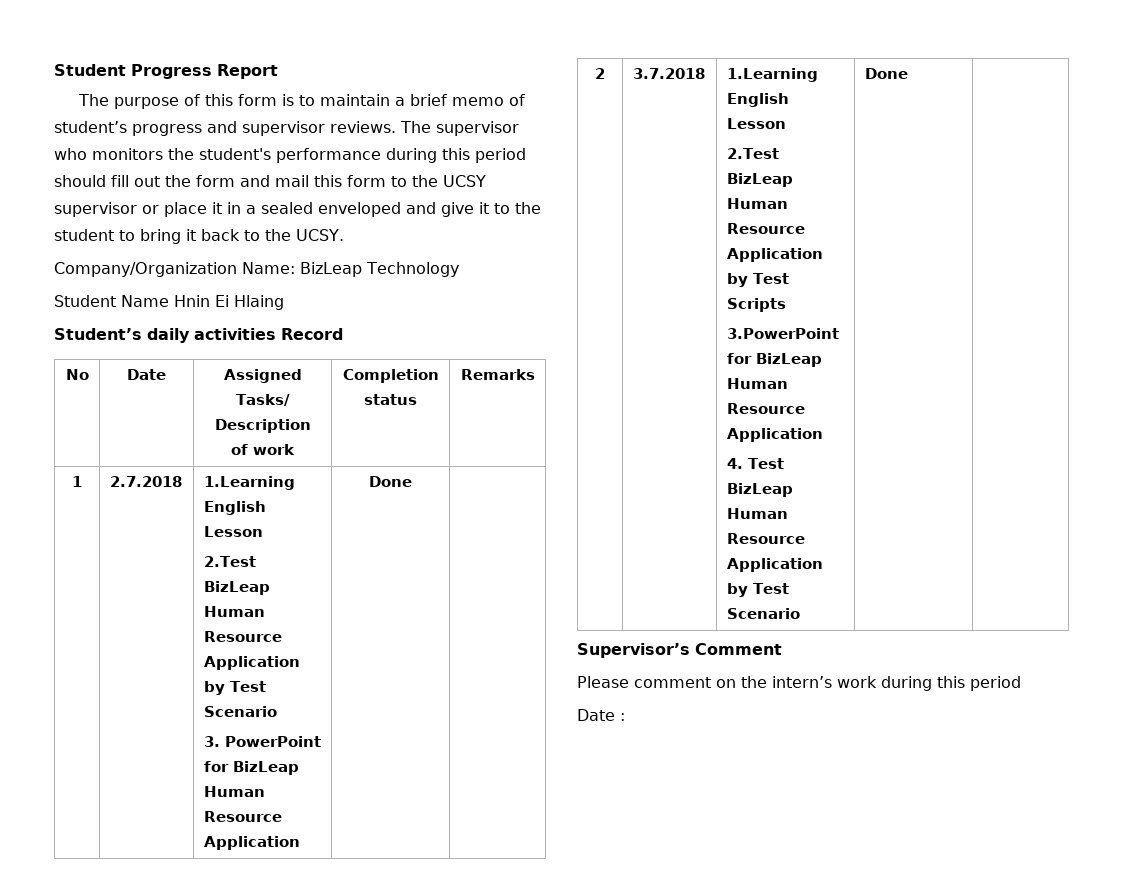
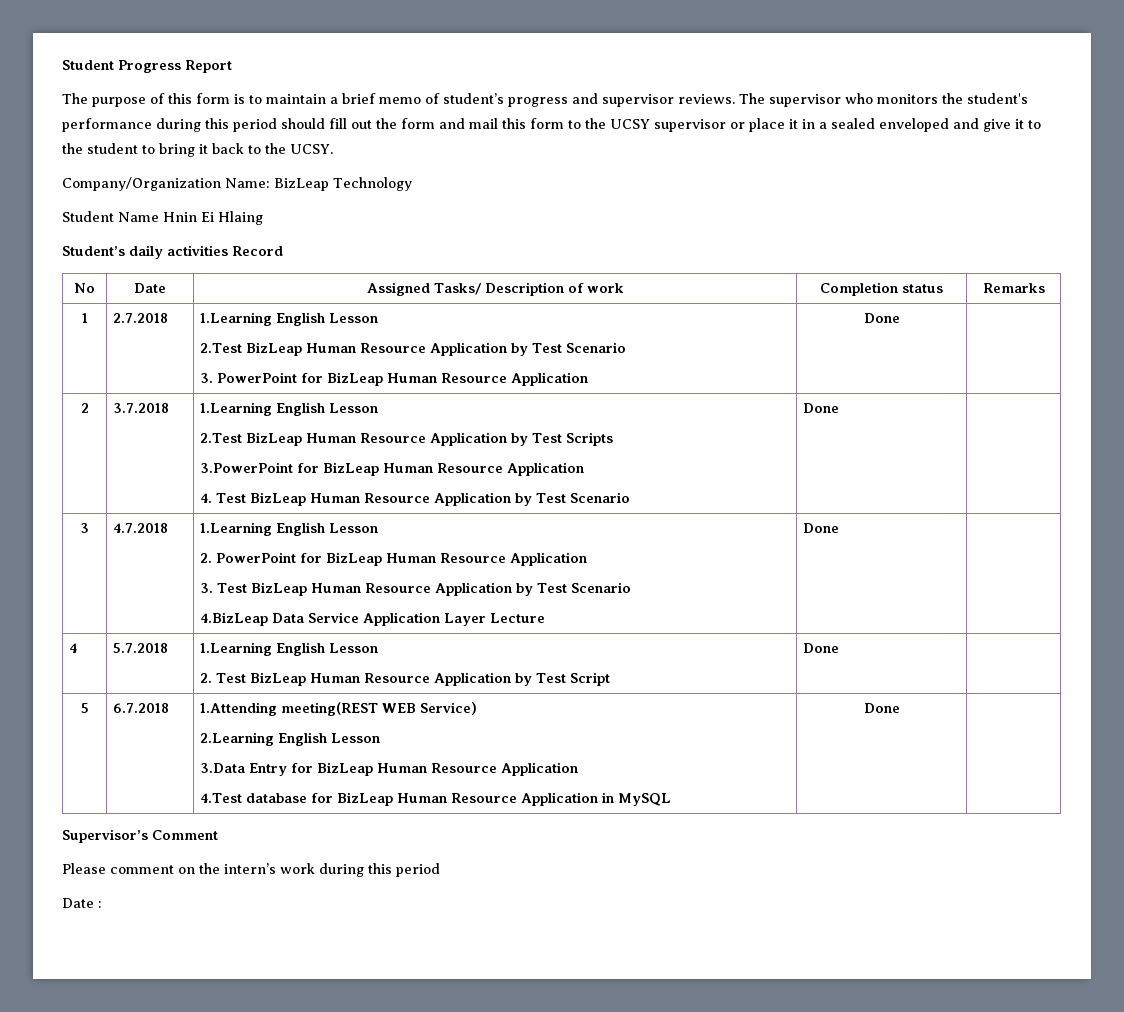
(908, 73) none -> [80,523,89,533] [113,523,169,533] [200,522,379,536] [200,552,588,566] [200,582,632,596] [200,612,546,626] [803,523,840,533] [69,643,78,653] [113,643,169,653] [200,642,379,656] [200,672,611,686] [803,643,840,653] [80,703,89,713] [113,703,170,713] [200,702,478,716] [200,732,381,746] [200,762,579,776] [200,792,672,806] [863,703,900,713] // 3 | 4.7.2018 | 1.Learning English Lesson // 2. PowerPoint for BizLeap Human Resource Application // 3. Test BizLeap Human Resource Application by Test Scenario // 4.BizLeap Data Service Application Layer Lecture | Done | // 4 | 5.7.2018 | 1.Learning English Lesson // 2. Test BizLeap Human Resource Application by Test Script | Done | // 5 | 6.7.2018 | 1.Attending meeting(REST WEB Service) // 2.Learning English Lesson // 3.Data Entry for BizLeap Human Resource Application // 4.Test database for BizLeap Human Resource Application in MySQL | Done |

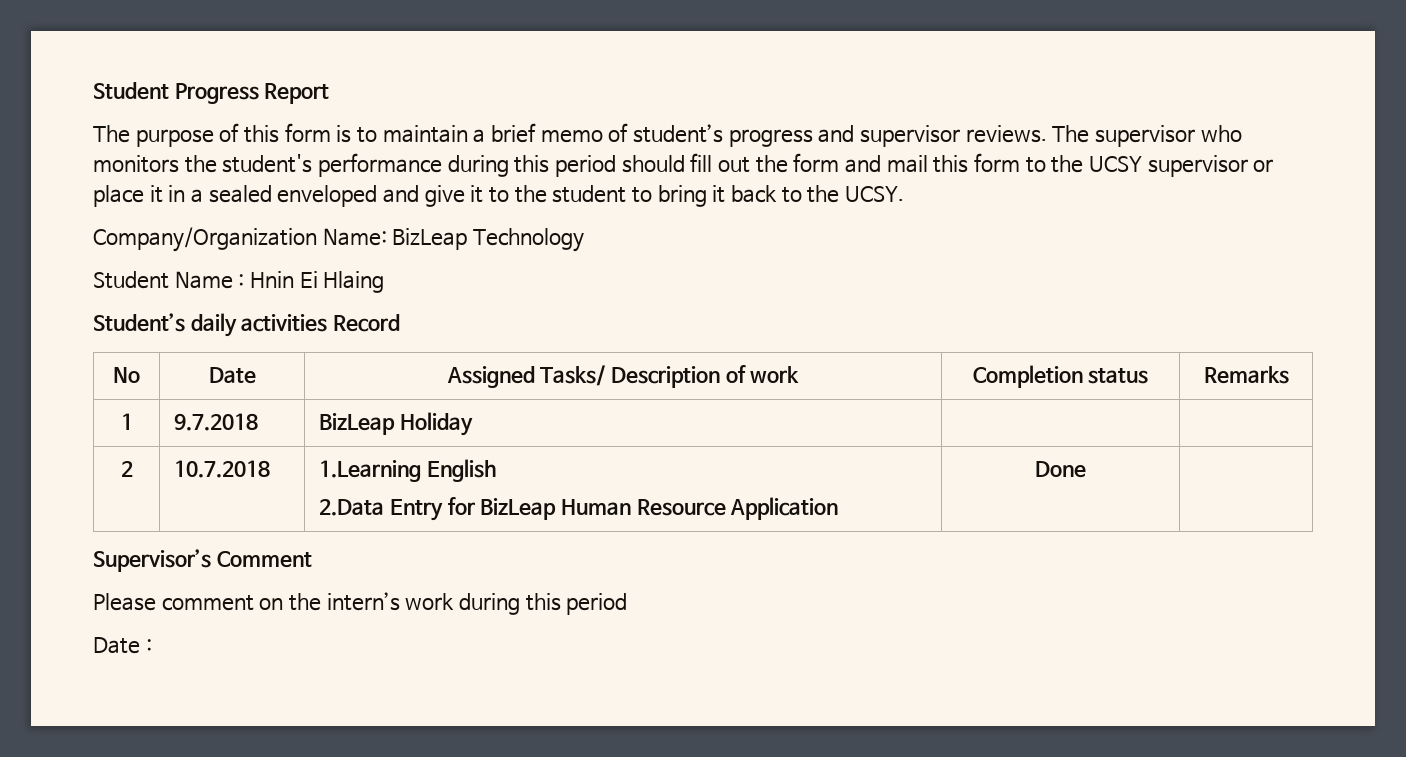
(159, 217) none -> [238,274,245,287] :
[113,313,169,323] [200,312,379,326] [200,342,627,356] [200,372,589,386] [863,313,900,323] 2.7.2018 | 1.Learning English Lesson // 2.Test BizLeap Human Resource Application by Test Scenario // 3. PowerPoint for BizLeap Human Resource Application | Done -> [174,413,259,431] [319,412,474,436] 9.7.2018 | BizLeap Holiday |
[113,403,170,413] [200,402,379,416] [200,432,614,446] [200,462,585,476] [200,492,631,506] [803,403,840,413] [80,523,89,533] [113,523,169,533] [200,522,379,536] [200,552,588,566] [200,582,632,596] [200,612,546,626] [803,523,840,533] [69,643,78,653] [113,643,169,653] [200,642,379,656] [200,672,611,686] [803,643,840,653] [80,703,89,713] [113,703,170,713] [200,702,478,716] [200,732,381,746] [200,763,246,773] 3.7.2018 | 1.Learning English Lesson // 2.Test BizLeap Human Resource Application by Test Scripts // 3.PowerPoint for BizLeap Human Resource Application // 4. Test BizLeap Human Resource Application by Test Scenario | Done | // 3 | 4.7.2018 | 1.Learning English Lesson // 2. PowerPoint for BizLeap Human Resource Application // 3. Test BizLeap Human Resource Application by Test Scenario // 4.BizLeap Data Service Application Layer Lecture | Done | // 4 | 5.7.2018 | 1.Learning English Lesson // 2. Test BizLeap Human Resource Application by Test Script | Done | // 5 | 6.7.2018 | 1.Attending meeting(REST WEB Service) // 2.Learning English Lesson // 3.Data -> [174,460,271,478] [319,459,497,482] [319,499,385,516] 10.7.2018 | 1.Learning English // 2.Data
[200,792,672,806] // 4.Test database for BizLeap Human Resource Application in MySQL -> (839, 508) none

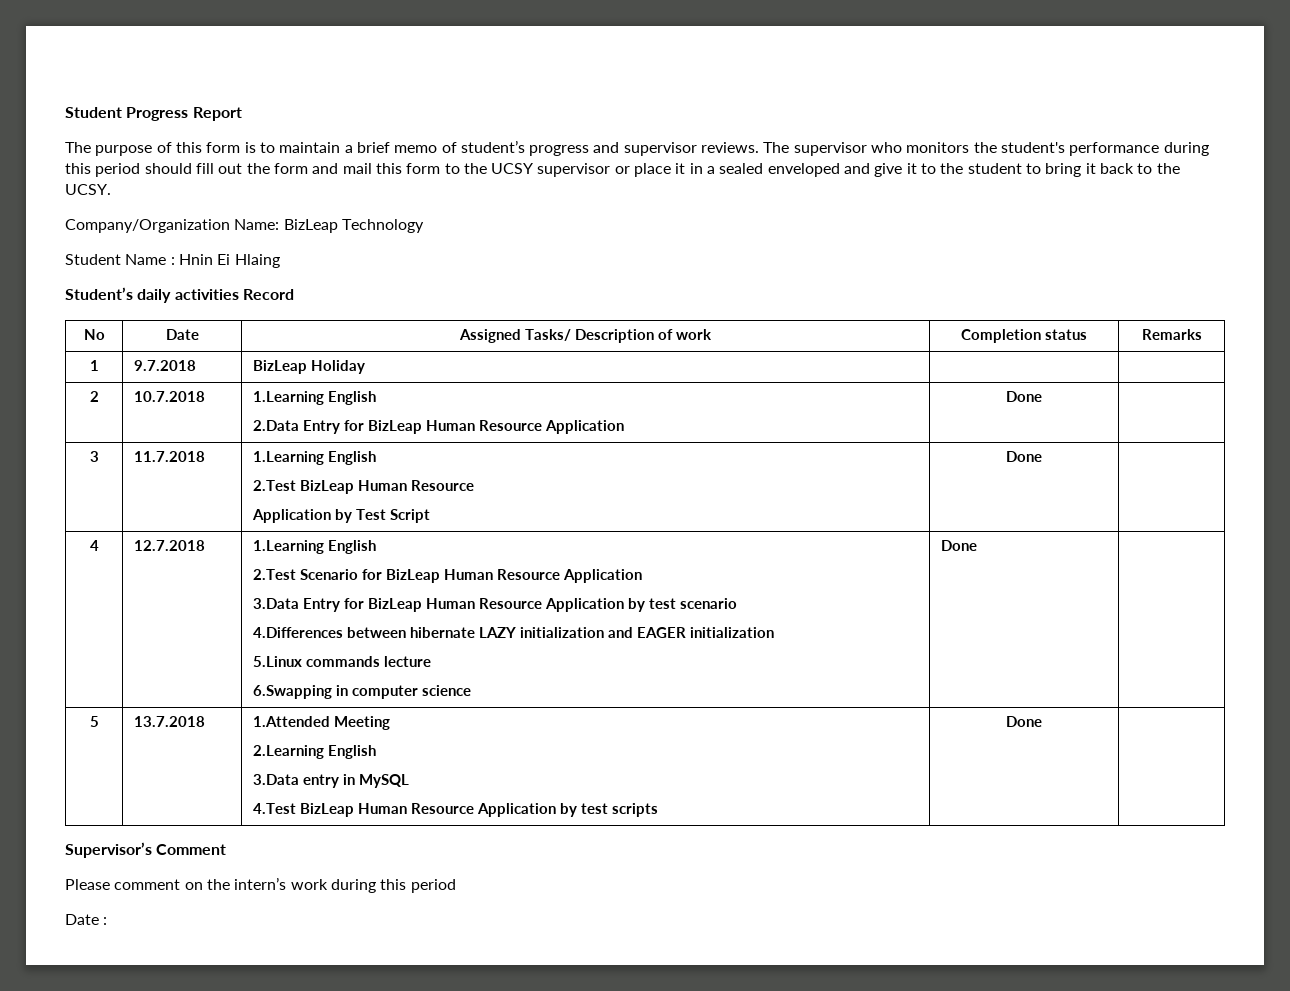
(1086, 469) none -> [89,451,99,462] [133,451,205,462] [252,451,376,465] [252,480,474,494] [251,509,430,523] [1006,451,1042,462] [89,540,99,551] [133,540,205,551] [252,540,376,554] [252,569,642,583] [252,598,737,612] [252,627,774,638] [252,656,431,667] [252,685,471,699] [940,540,977,551] [89,716,99,727] [133,716,205,727] [252,716,390,730] [252,745,376,759] [252,774,409,788] [252,803,658,817] [1006,716,1042,727] // 3 | 11.7.2018 | 1.Learning English // 2.Test BizLeap Human Resource // Application by Test Script | Done | // 4 | 12.7.2018 | 1.Learning English // 2.Test Scenario for BizLeap Human Resource Application // 3.Data Entry for BizLeap Human Resource Application by test scenario // 4.Differences between hibernate LAZY initialization and EAGER initialization // 5.Linux commands lecture // 6.Swapping in computer science | Done | // 5 | 13.7.2018 | 1.Attended Meeting // 2.Learning English // 3.Data entry in MySQL // 4.Test BizLeap Human Resource Application by test scripts | Done |

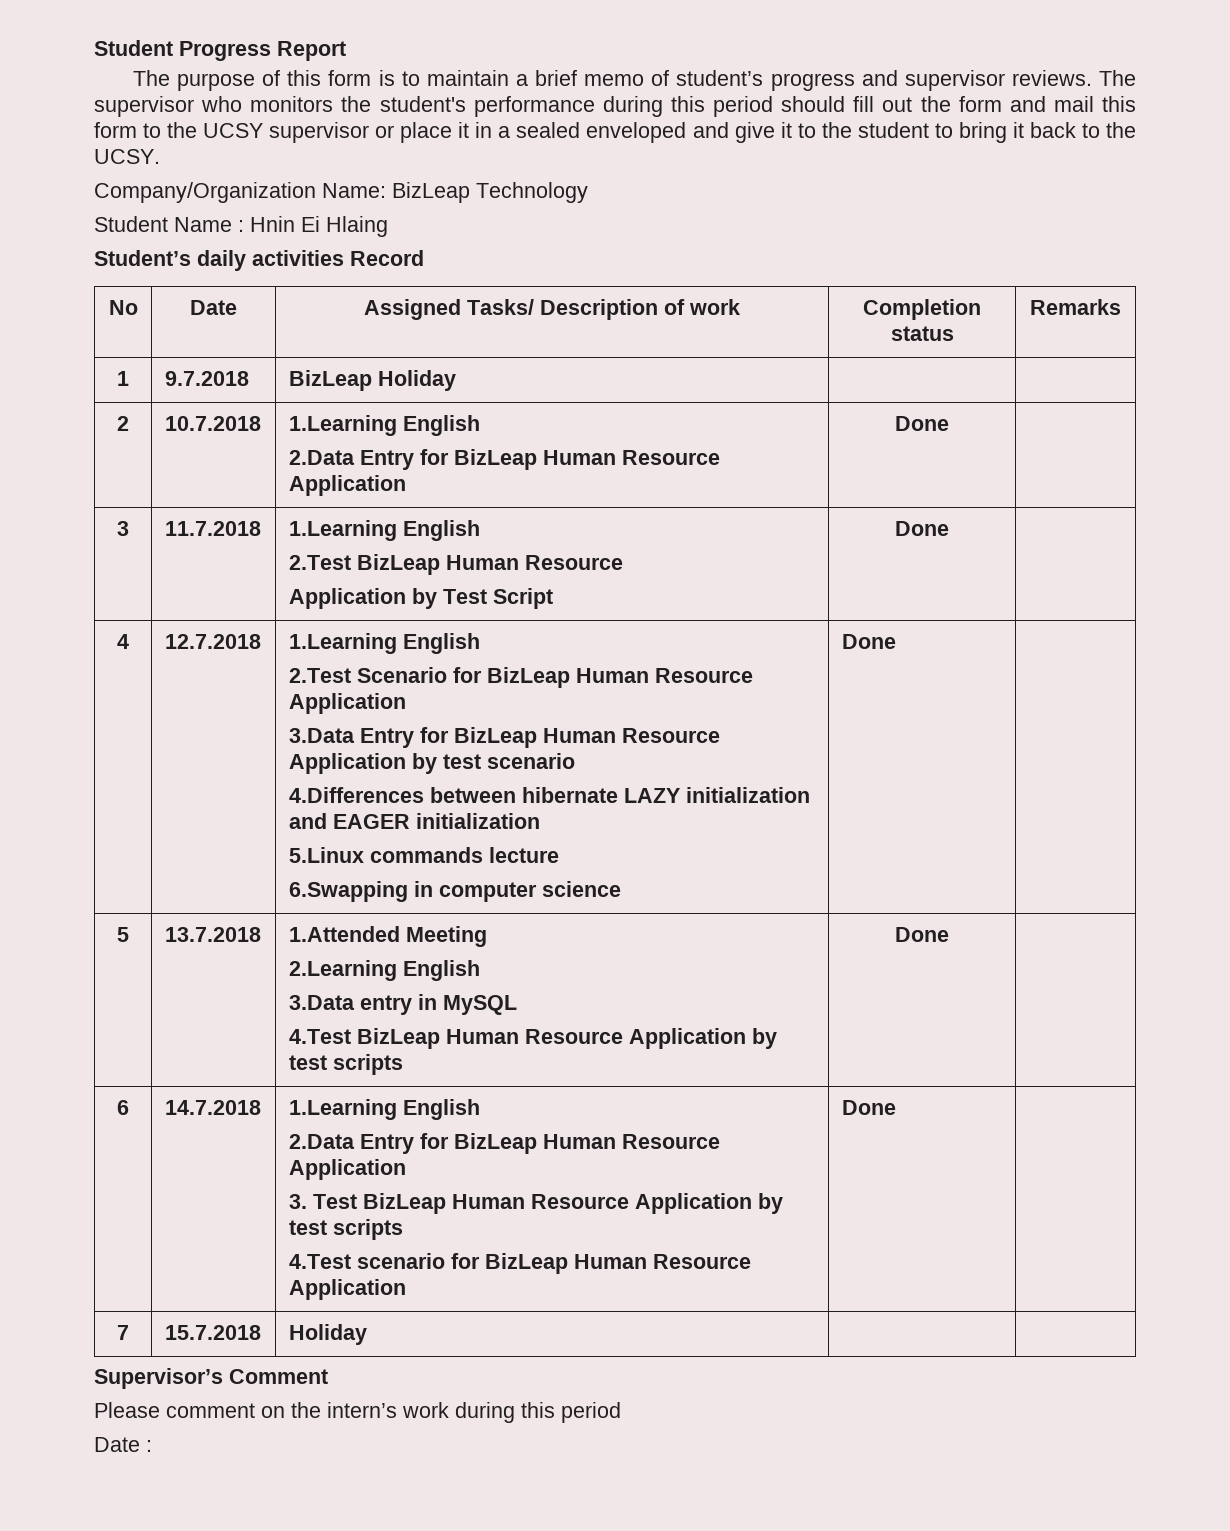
(1042, 721) none -> [117,1100,129,1115] [164,1100,261,1115] [288,1099,480,1120] [288,1133,720,1154] [288,1159,406,1180] [288,1193,783,1214] [288,1219,403,1240] [288,1253,751,1274] [288,1279,406,1300] [841,1100,896,1115] [117,1325,129,1340] [164,1325,261,1340] [288,1324,367,1345] // 6 | 14.7.2018 | 1.Learning English // 2.Data Entry for BizLeap Human Resource Application // 3. Test BizLeap Human Resource Application by test scripts // 4.Test scenario for BizLeap Human Resource Application | Done | // 7 | 15.7.2018 | Holiday | |

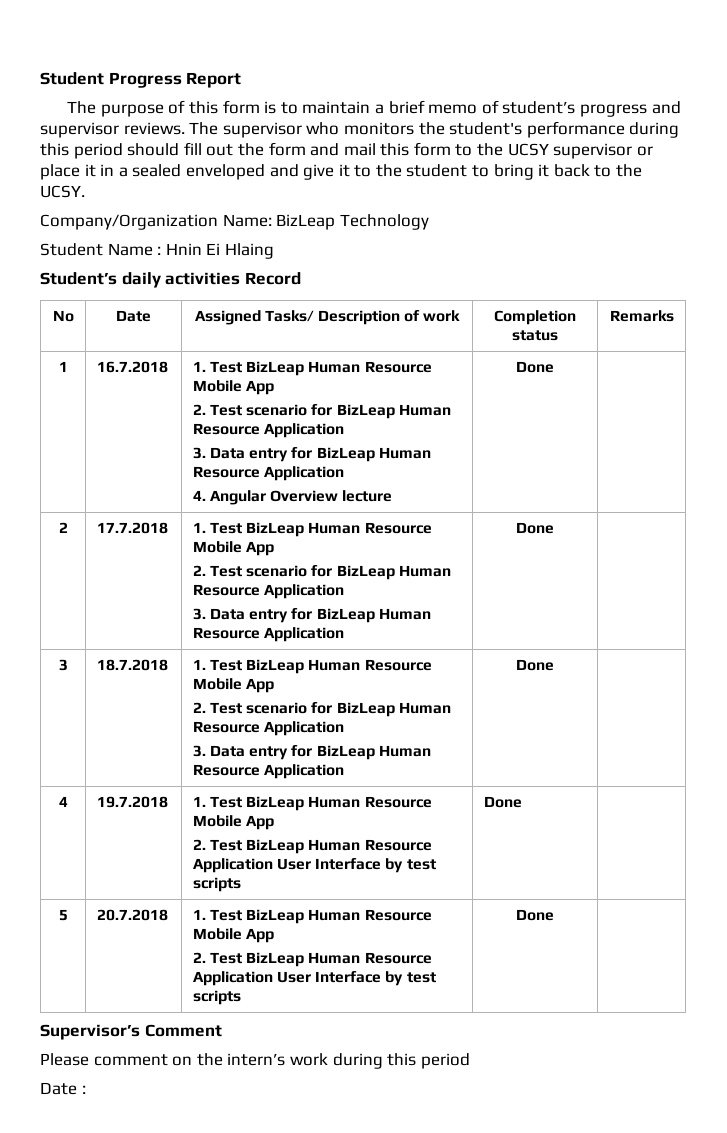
[164,371,249,386] [288,370,456,391] [117,416,129,431] [164,416,261,431] [288,415,480,436] [288,450,414,470] 9.7.2018 | BizLeap Holiday | | // 2 | 10.7.2018 | 1.Learning English // 2.Data Entry -> [96,361,168,373] [192,361,432,376] [192,380,274,395] [192,404,451,419] [192,423,344,438] [192,447,431,462] [192,466,344,481] [192,490,393,505] [516,361,554,373] [58,522,68,533] [96,522,168,534] [192,522,432,537] [192,541,274,556] [192,565,451,580] [192,584,344,599] [192,608,289,623] 16.7.2018 | 1. Test BizLeap Human Resource Mobile App // 2. Test scenario for BizLeap Human Resource Application // 3. Data entry for BizLeap Human Resource Application // 4. Angular Overview lecture | Done | // 2 | 17.7.2018 | 1. Test BizLeap Human Resource Mobile App // 2. Test scenario for BizLeap Human Resource Application // 3. Data entry
[164,521,261,536] [288,520,480,541] [288,554,623,575] [288,588,553,609] [895,521,949,536] [117,634,129,649] [164,634,261,649] [288,633,480,654] [288,667,753,688] [288,693,406,714] [288,727,720,748] [288,753,575,774] [288,787,810,803] [288,813,540,829] [288,847,559,863] [288,881,621,902] [841,634,896,649] [117,927,129,942] [164,927,261,942] [288,926,487,947] [288,960,480,981] [288,994,517,1015] [288,1028,777,1049] [288,1054,403,1075] [895,927,949,942] [117,1100,129,1115] [164,1100,261,1115] [288,1099,480,1120] [288,1133,720,1154] [288,1159,406,1180] [288,1193,783,1214] [288,1219,403,1240] [288,1253,751,1274] [288,1279,406,1300] [841,1100,896,1115] [117,1325,129,1340] [164,1325,261,1340] [288,1324,367,1345] 11.7.2018 | 1.Learning English // 2.Test BizLeap Human Resource // Application by Test Script | Done | // 4 | 12.7.2018 | 1.Learning English // 2.Test Scenario for BizLeap Human Resource Application // 3.Data Entry for BizLeap Human Resource Application by test scenario // 4.Differences between hibernate LAZY initialization and EAGER initialization // 5.Linux commands lecture // 6.Swapping in computer science | Done | // 5 | 13.7.2018 | 1.Attended Meeting // 2.Learning English // 3.Data entry in MySQL // 4.Test BizLeap Human Resource Application by test scripts | Done | // 6 | 14.7.2018 | 1.Learning English // 2.Data Entry for BizLeap Human Resource Application // 3. Test BizLeap Human Resource Application by test scripts // 4.Test scenario for BizLeap Human Resource Application | Done | // 7 | 15.7.2018 | Holiday | -> [96,659,168,671] [192,659,432,674] [192,678,274,693] [192,702,451,717] [192,721,344,736] [192,745,431,760] [192,764,344,779] [516,659,554,671] [58,796,68,807] [96,796,168,808] [192,796,432,811] [192,815,274,830] [192,839,432,854] [192,858,436,873] [192,877,241,892] [483,796,522,808] [58,909,68,921] [96,909,168,921] [192,909,432,924] [192,928,274,943] [192,952,432,967] [192,971,436,986] [192,990,241,1005] [516,909,554,921] 18.7.2018 | 1. Test BizLeap Human Resource Mobile App // 2. Test scenario for BizLeap Human Resource Application // 3. Data entry for BizLeap Human Resource Application | Done | // 4 | 19.7.2018 | 1. Test BizLeap Human Resource Mobile App // 2. Test BizLeap Human Resource Application User Interface by test scripts | Done | // 5 | 20.7.2018 | 1. Test BizLeap Human Resource Mobile App // 2. Test BizLeap Human Resource Application User Interface by test scripts | Done

